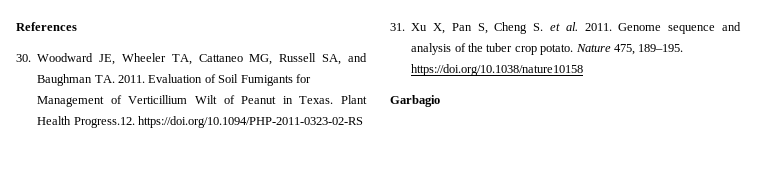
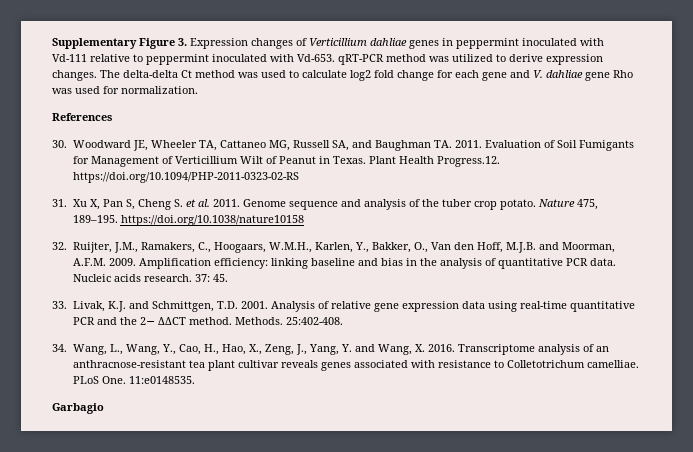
(16, 26) none -> [52,38,604,49] [52,54,603,65] [52,70,633,81] [52,86,198,94] Supplementary Figure 3. Expression changes of Verticillium dahliae genes in peppermint inoculated with Vd-111 relative to peppermint inoculated with Vd-653. qRT-PCR method was utilized to derive expression changes. The delta-delta Ct method was used to calculate log2 fold change for each gene and V. dahliae gene Rho was used for normalization. //
(584, 70) none -> [52,242,615,253] [72,258,616,269] [72,274,228,282] [52,301,635,312] [72,317,343,325] [52,344,609,355] [72,360,639,371] [72,376,195,384] // 32. Ruijter, J.M., Ramakers, C., Hoogaars, W.M.H., Karlen, Y., Bakker, O., Van den Hoff, M.J.B. and Moorman, A.F.M. 2009. Amplification efficiency: linking baseline and bias in the analysis of quantitative PCR data. Nucleic acids research. 37: 45. // 33. Livak, K.J. and Schmittgen, T.D. 2001. Analysis of relative gene expression data using real-time quantitative PCR and the 2− ΔΔCT method. Methods. 25:402-408. // 34. Wang, L., Wang, Y., Cao, H., Hao, X., Zeng, J., Yang, Y. and Wang, X. 2016. Transcriptome analysis of an anthracnose-resistant tea plant cultivar reveals genes associated with resistance to Colletotrichum camelliae. PLoS One. 11:e0148535.

